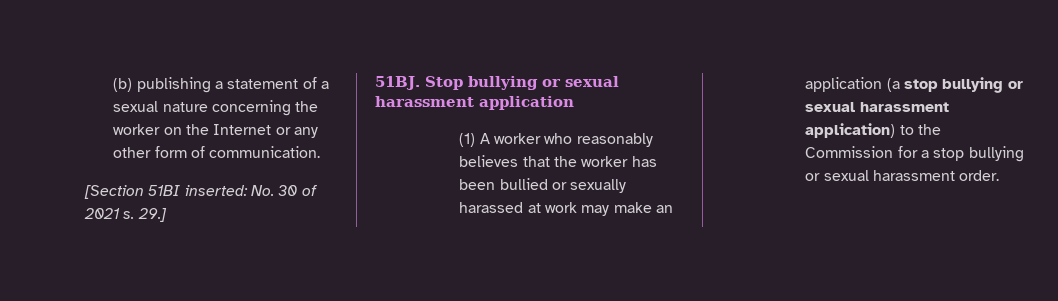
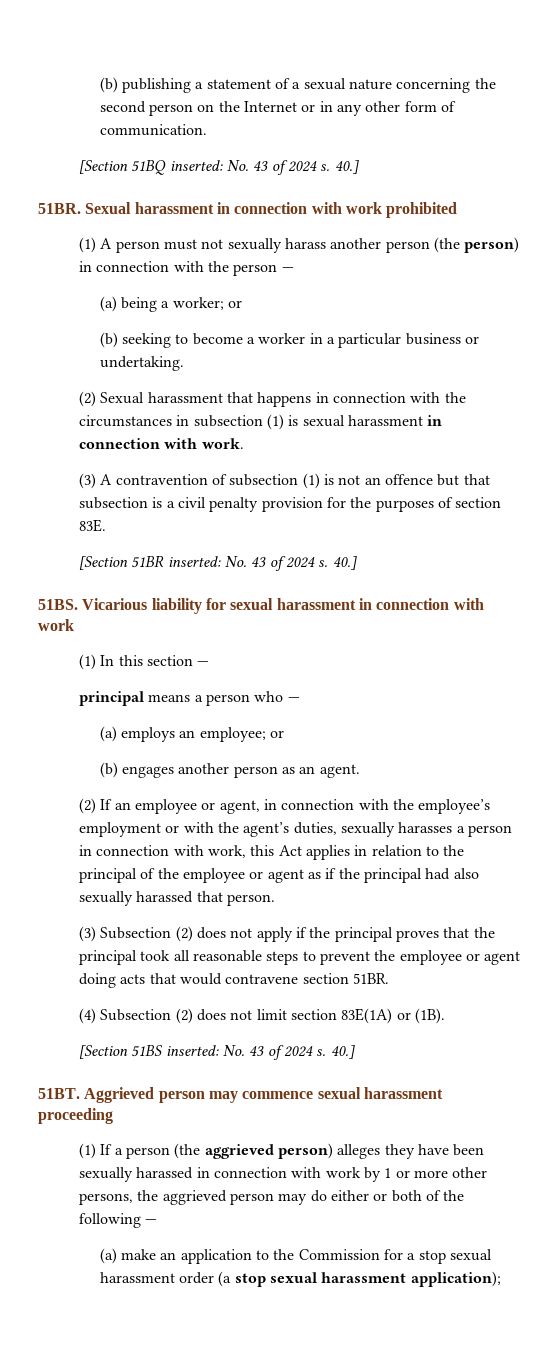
[113,124,161,135] worker -> [99,101,194,116] second person
(291, 131) none -> [319,101,333,112] in
[148,185,317,196] [84,208,167,222] [375,76,619,90] [375,96,574,110] [459,133,653,147] [459,155,657,167] [459,178,627,193] [459,202,673,216] [805,77,1023,93] [805,102,949,112] [805,123,896,138] 51BI inserted: No. 30 of 2021 s. 29.] // 51BJ. Stop bullying or sexual harassment application // (1) A worker who reasonably believes that the worker has been bullied or sexually harassed at work may make an application (a stop bullying or sexual harassment application) -> [131,160,359,175] [38,202,458,218] [79,237,520,253] [79,261,294,276] [99,296,243,312] [99,332,479,348] [99,356,184,371] [79,391,466,407] [79,414,443,430] [79,438,244,449] [79,473,490,489] [79,497,502,512] [79,519,107,532] [79,555,357,571] [38,598,484,614] [38,619,74,631] [79,654,210,670] [79,691,300,706] [99,726,285,742] [99,762,360,778] [79,798,491,814] [79,822,513,837] [79,845,465,860] [79,868,479,883] [79,891,276,906] [79,926,495,942] [79,950,521,965] [79,973,390,988] [79,1008,446,1024] [79,1045,355,1060] [38,1087,443,1103] [38,1108,113,1124] [79,1143,485,1159] [79,1167,488,1182] [79,1190,465,1205] [79,1213,158,1228] [99,1248,252,1264] 51BQ inserted: No. 43 of 2024 s. 40.] // 51BR. Sexual harassment in connection with work prohibited // (1) A person must not sexually harass another person (the person) in connection with the person — // (a) being a worker; or // (b) seeking to become a worker in a particular business or undertaking. // (2) Sexual harassment that happens in connection with the circumstances in subsection (1) is sexual harassment in connection with work. // (3) A contravention of subsection (1) is not an offence but that subsection is a civil penalty provision for the purposes of section 83E. // [Section 51BR inserted: No. 43 of 2024 s. 40.] // 51BS. Vicarious liability for sexual harassment in connection with work // (1) In this section — // principal means a person who — // (a) employs an employee; or // (b) engages another person as an agent. // (2) If an employee or agent, in connection with the employee’s employment or with the agent’s duties, sexually harasses a person in connection with work, this Act applies in relation to the principal of the employee or agent as if the principal had also sexually harassed that person. // (3) Subsection (2) does not apply if the principal proves that the principal took all reasonable steps to prevent the employee or agent doing acts that would contravene section 51BR. // (4) Subsection (2) does not limit section 83E(1A) or (1B). // [Section 51BS inserted: No. 43 of 2024 s. 40.] // 51BT. Aggrieved person may commence sexual harassment proceeding // (1) If a person (the aggrieved person) alleges they have been sexually harassed in connection with work by 1 or more other persons, the aggrieved person may do either or both of the following — // (a) make an application
[968,146,1024,162] [805,170,1000,181] bullying or sexual harassment order. -> [449,1249,492,1261] [99,1271,501,1287] sexual harassment order (a stop sexual harassment application);

